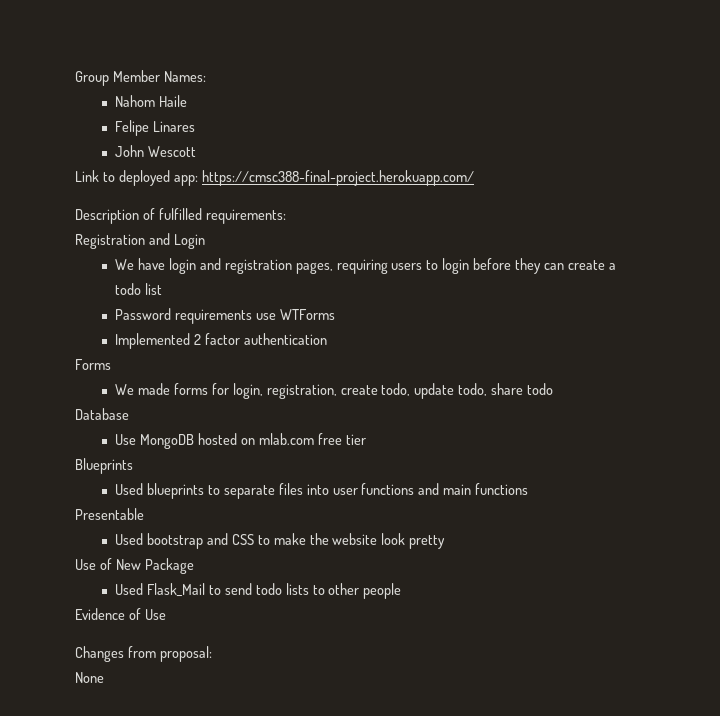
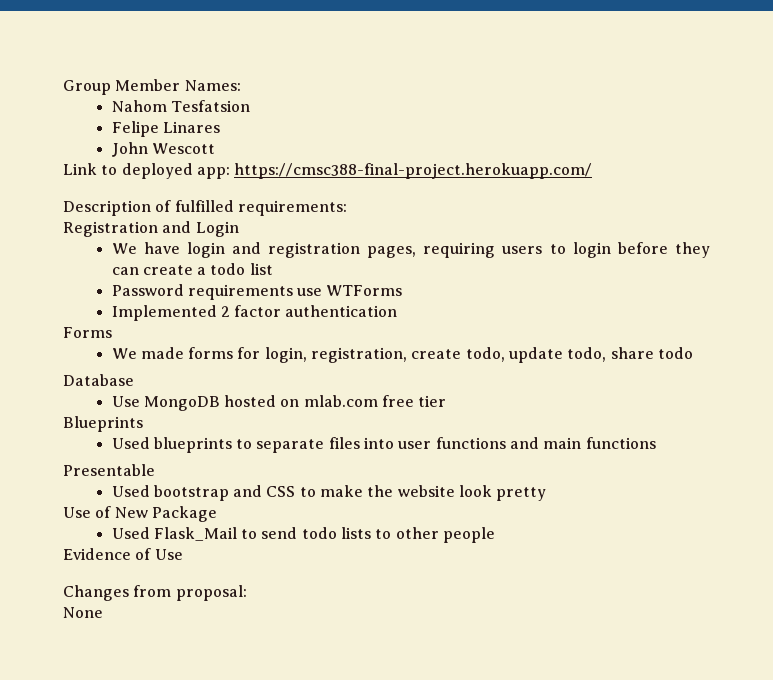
[158,95,187,107] Haile -> [170,100,250,112] Tesfatsion

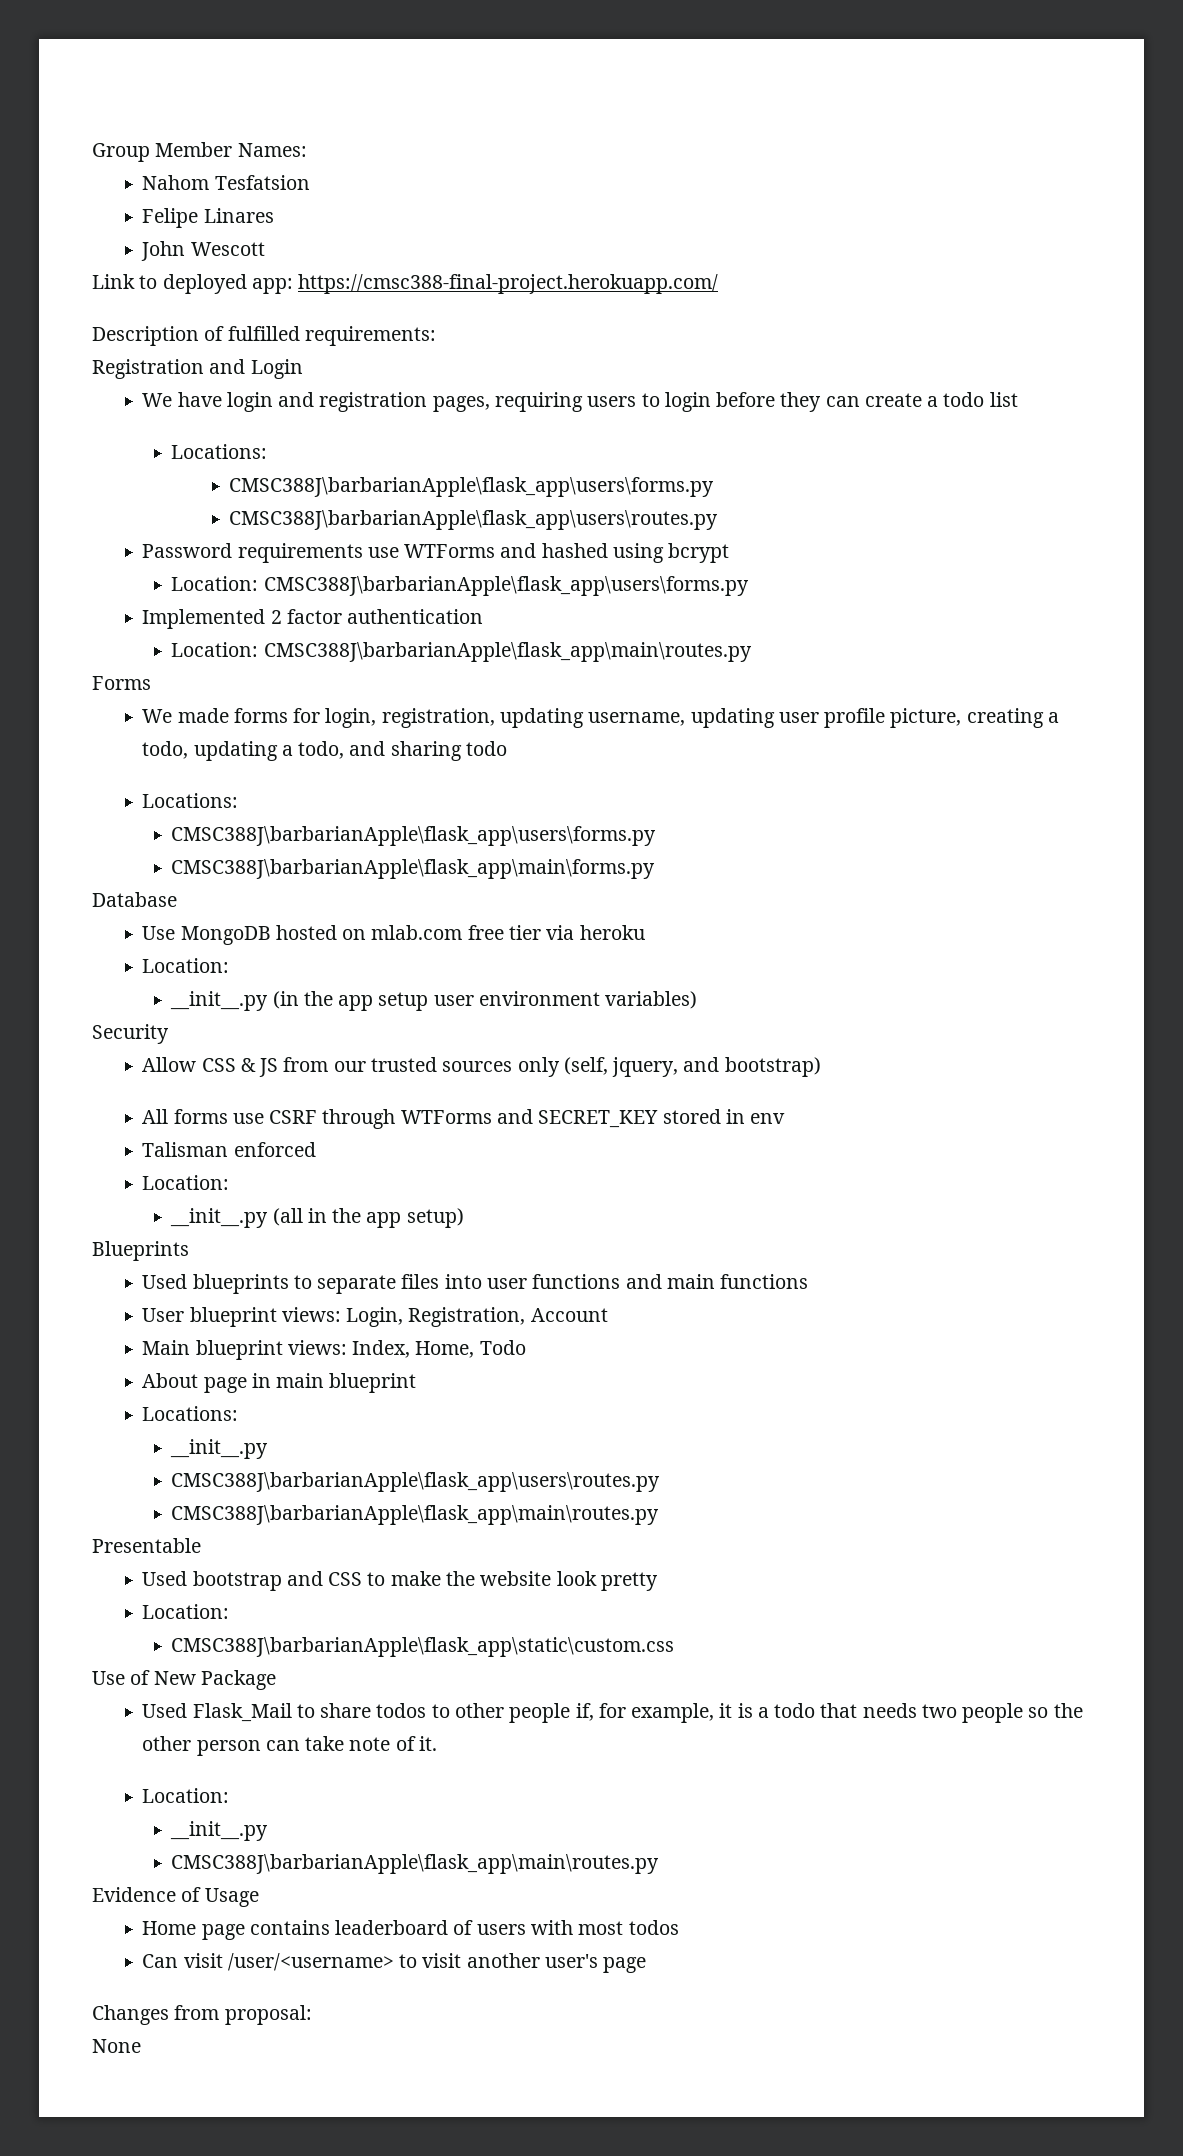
(273, 269) none -> [171,444,268,459] [229,477,715,497] [229,510,719,530] // Locations: // CMSC388J\barbarianApple\flask_app\users\forms.py // CMSC388J\barbarianApple\flask_app\users\routes.py
(403, 290) none -> [500,543,730,563] [171,576,749,596] and hashed using bcrypt // Location: CMSC388J\barbarianApple\flask_app\users\forms.py
(398, 311) none -> [171,642,752,662] // Location: CMSC388J\barbarianApple\flask_app\main\routes.py
[411,347,694,363] create todo, update todo, share todo -> [499,708,1059,728] [142,741,507,761] [142,793,239,808] [171,826,657,846] [171,859,656,879] updating username, updating user profile picture, creating a todo, updating a todo, and sharing todo // Locations: // CMSC388J\barbarianApple\flask_app\users\forms.py // CMSC388J\barbarianApple\flask_app\main\forms.py
(447, 401) none -> [546,925,645,940] [142,958,230,973] [170,991,698,1011] [92,1024,169,1044] [142,1057,821,1077] [142,1109,786,1129] [142,1142,316,1157] [142,1175,230,1190] [170,1208,464,1228] via heroku // Location: // __init__.py (in the app setup user environment variables) // Security // Allow CSS & JS from our trusted sources only (self, jquery, and bootstrap) // All forms use CSRF through WTForms and SECRET_KEY stored in env // Talisman enforced // Location: // __init__.py (all in the app setup)
(656, 443) none -> [142,1307,608,1327] [142,1340,526,1360] [142,1373,417,1393] [142,1406,239,1421] [170,1439,269,1459] [171,1472,661,1492] [171,1505,660,1525] // User blueprint views: Login, Registration, Account // Main blueprint views: Index, Home, Todo // About page in main blueprint // Locations: // __init__.py // CMSC388J\barbarianApple\flask_app\users\routes.py // CMSC388J\barbarianApple\flask_app\main\routes.py
(547, 494) none -> [142,1604,230,1619] [171,1637,675,1657] // Location: // CMSC388J\barbarianApple\flask_app\static\custom.css
[261,527,372,539] send todo lists -> [320,1703,427,1718] share todos
[63,548,183,560] // Evidence of Use -> [575,1703,1083,1723] [142,1736,437,1756] [142,1788,230,1803] [170,1821,269,1841] [171,1854,660,1874] [92,1887,259,1907] [142,1920,679,1940] [142,1953,647,1973] if, for example, it is a todo that needs two people so the other person can take note of it. // Location: // __init__.py // CMSC388J\barbarianApple\flask_app\main\routes.py // Evidence of Usage // Home page contains leaderboard of users with most todos // Can visit /user/<username> to visit another user's page

